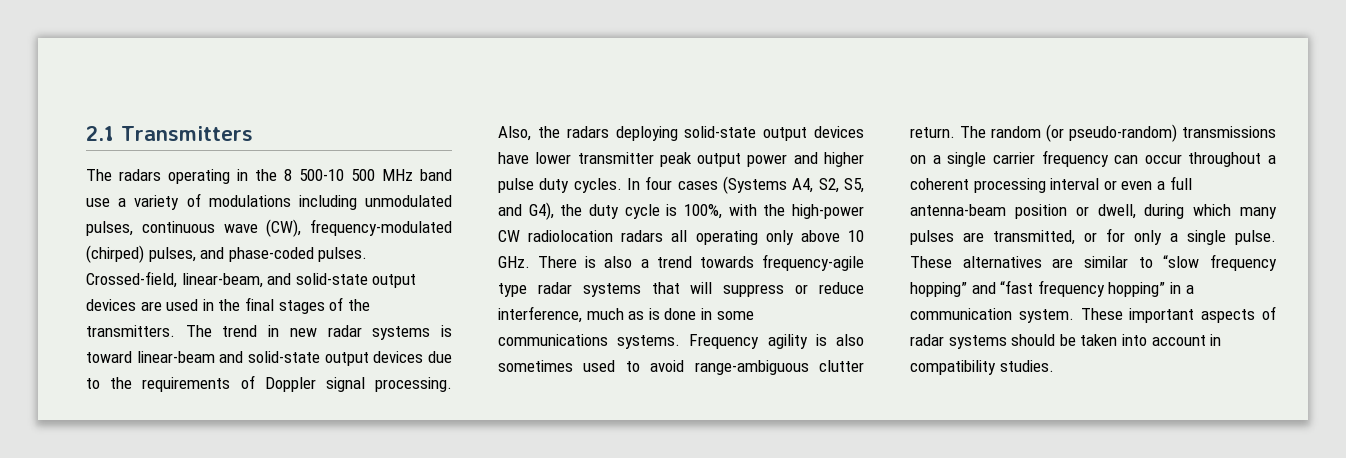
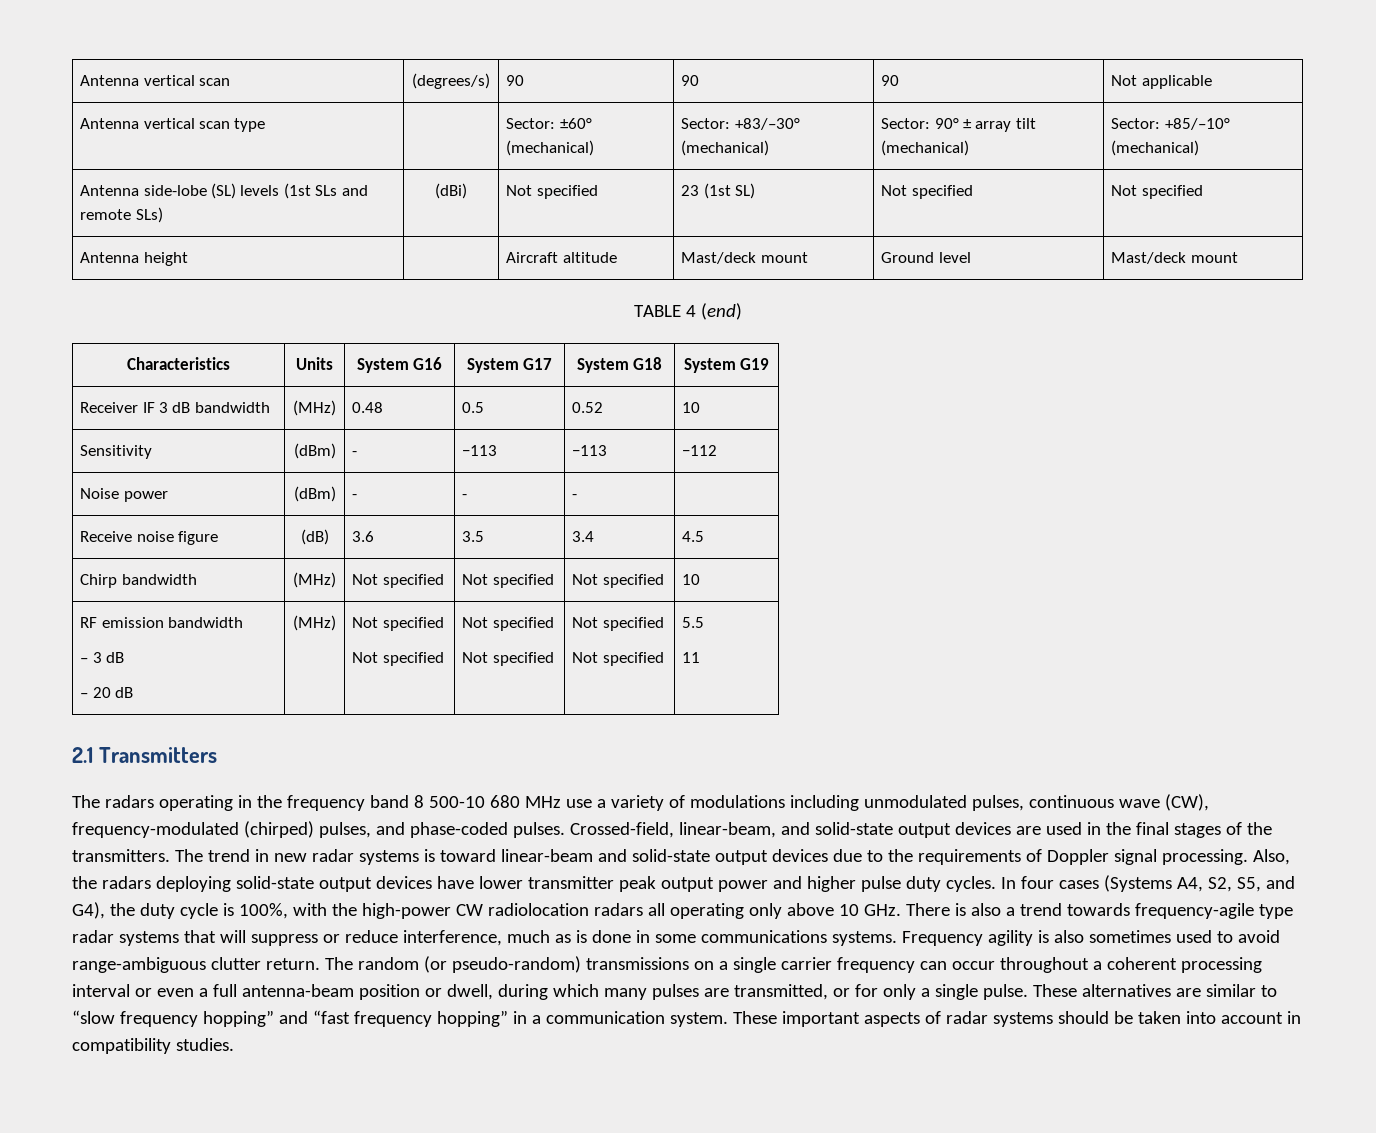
(86, 133) none -> [80,75,230,86] [412,73,490,89] [506,75,525,86] [681,75,700,86] [881,75,900,86] [1111,75,1212,89] [80,118,266,132] [506,118,592,129] [506,140,595,156] [681,118,800,130] [681,140,770,156] [881,118,1036,132] [881,140,970,156] [1111,118,1230,130] [1111,140,1200,156] [80,183,368,199] [80,207,163,223] [435,183,467,199] [506,185,598,199] [681,183,755,199] [881,185,973,199] [1111,185,1203,199] [80,252,188,266] [506,252,617,263] [681,252,808,264] [881,252,971,263] [1111,252,1238,264] [634,303,742,320] [127,357,230,370] [296,357,333,370] [356,357,443,373] [466,358,553,373] [576,357,663,373] [683,358,770,373] [80,402,270,413] [293,400,336,416] [352,402,384,413] [462,402,485,413] [572,402,604,413] [682,402,701,413] [80,445,153,459] [293,443,336,459] [352,451,358,456] [462,445,498,456] [572,445,608,456] [682,445,718,456] [80,488,168,502] [293,486,336,502] [352,494,358,499] [462,494,468,499] [572,494,578,499] [80,531,218,545] [300,529,329,545] [352,531,375,542] [462,531,485,542] [572,531,595,542] [682,531,705,542] [80,574,197,588] [293,572,336,588] [352,574,444,588] [462,574,554,588] [572,574,664,588] [682,574,701,585] [80,617,243,628] [80,652,124,663] [80,687,133,698] [293,615,336,631] [352,617,444,631] [352,652,444,666] [462,617,554,631] [462,652,554,666] [572,617,664,631] [572,652,664,666] [682,617,705,628] [682,652,701,663] Antenna vertical scan | (degrees/s) | 90 | 90 | 90 | Not applicable // Antenna vertical scan type | | Sector: ±60° (mechanical) | Sector: +83/–30° (mechanical) | Sector: 90° ± array tilt (mechanical) | Sector: +85/–10° (mechanical) // Antenna side-lobe (SL) levels (1st SLs and remote SLs) | (dBi) | Not specified | 23 (1st SL) | Not specified | Not specified // Antenna height | | Aircraft altitude | Mast/deck mount | Ground level | Mast/deck mount // TABLE 4 (end) // Characteristics | Units | System G16 | System G17 | System G18 | System G19 // Receiver IF 3 dB bandwidth | (MHz) | 0.48 | 0.5 | 0.52 | 10 // Sensitivity | (dBm) | - | −113 | −113 | −112 // Noise power | (dBm) | - | - | - | // Receive noise figure | (dB) | 3.6 | 3.5 | 3.4 | 4.5 // Chirp bandwidth | (MHz) | Not specified | Not specified | Not specified | 10 // RF emission bandwidth // – 3 dB // – 20 dB | (MHz) | Not specified // Not specified | Not specified // Not specified | Not specified // Not specified | 5.5 // 11 //
[284,169,452,181] 8 500-10 500 MHz band -> [286,795,561,811] frequency band 8 500-10 680 MHz

